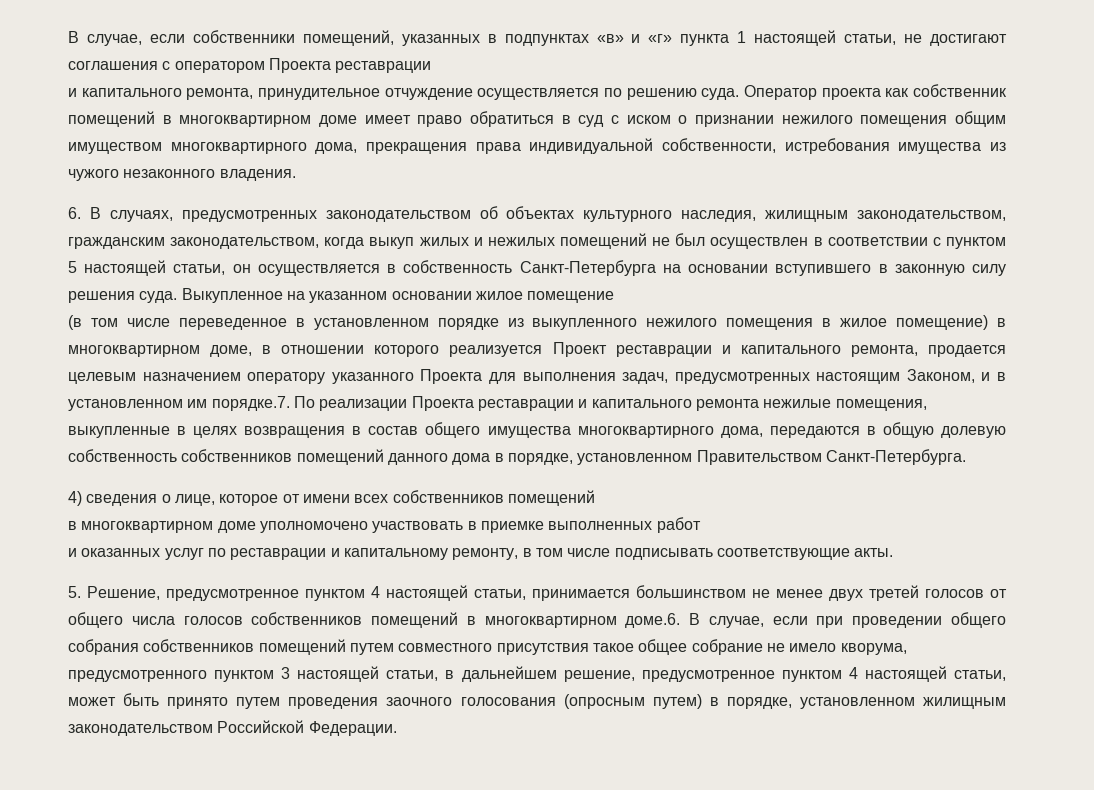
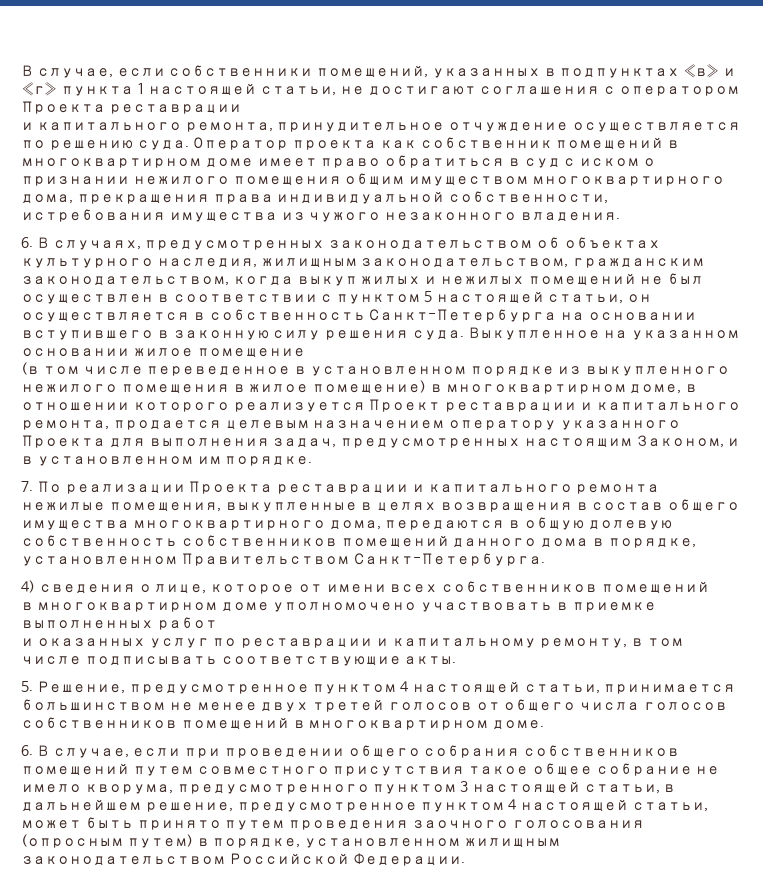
[211,396,290,411] порядке.7. -> [224,456,313,466] [21,481,33,492] порядке. // 7.
[625,613,681,628] доме.6. -> [492,720,545,730] [21,745,33,756] доме. // 6.

